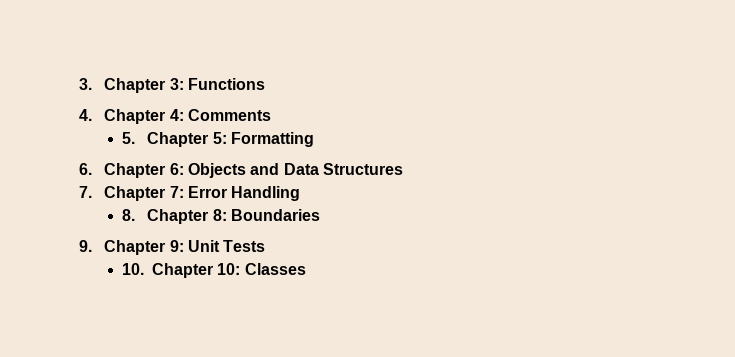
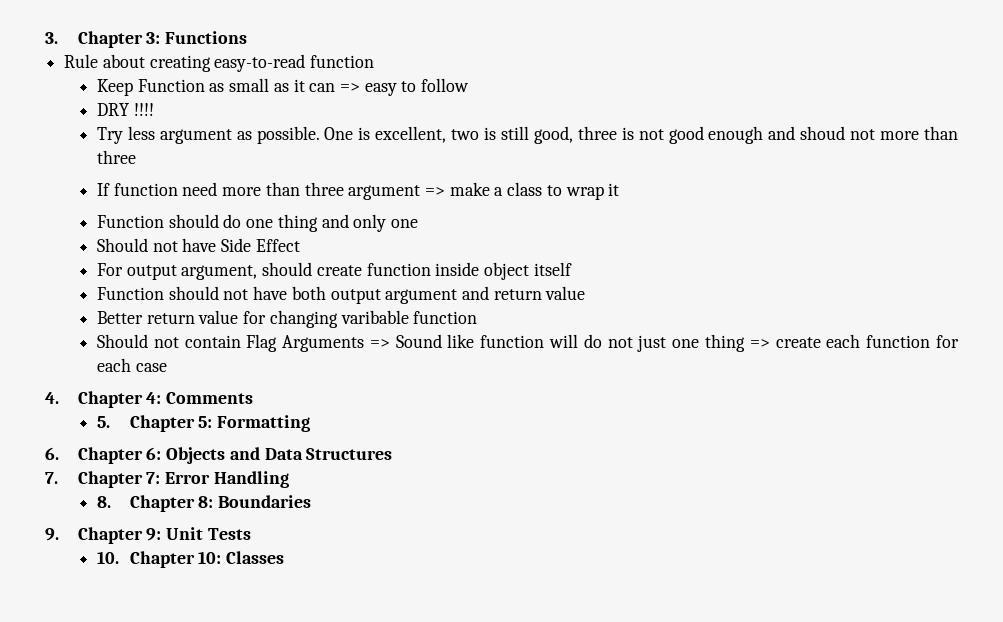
(265, 84) none -> [64,54,375,72] [96,78,470,96] [96,103,154,116] [96,126,958,144] [96,150,136,164] [96,182,620,200] [96,214,419,232] [96,238,300,252] [96,262,572,280] [96,286,586,304] [96,310,478,328] [96,334,959,352] [96,358,167,372] // Rule about creating easy-to-read function // Keep Function as small as it can => easy to follow // DRY !!!! // Try less argument as possible. One is excellent, two is still good, three is not good enough and shoud not more than three // If function need more than three argument => make a class to wrap it // Function should do one thing and only one // Should not have Side Effect // For output argument, should create function inside object itself // Function should not have both output argument and return value // Better return value for changing varibable function // Should not contain Flag Arguments => Sound like function will do not just one thing => create each function for each case

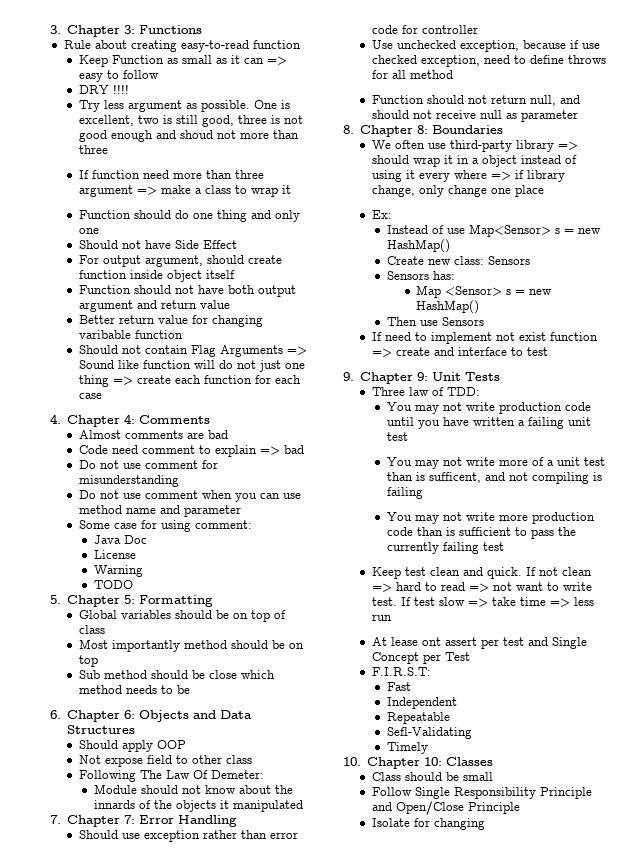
[96,415,311,432] 5. Chapter 5: Formatting -> [78,430,228,439] [78,445,304,457] [78,460,218,469] [78,475,179,487] [78,490,301,502] [78,505,241,517] [78,520,252,532] [93,535,147,544] [93,550,136,559] [93,565,143,577] [93,580,133,589] [50,595,214,607] [78,610,286,622] [78,625,105,634] [78,639,304,652] [78,655,98,667] [78,670,275,679] [78,685,190,694] Almost comments are bad // Code need comment to explain => bad // Do not use comment for misunderstanding // Do not use comment when you can use method name and parameter // Some case for using comment: // Java Doc // License // Warning // TODO // 5. Chapter 5: Formatting // Global variables should be on top of class // Most importantly method should be on top // Sub method should be close which method needs to be
(393, 454) none -> [78,740,186,752] [78,755,252,767] [78,770,264,782] [93,784,293,794] [93,800,303,812] // Should apply OOP // Not expose field to other class // Following The Law Of Demeter: // Module should not know about the innards of the objects it manipulated
[96,495,312,512] 8. Chapter 8: Boundaries -> [78,830,298,842] [371,25,478,34] [371,40,600,52] [371,55,606,67] [371,70,453,79] [371,95,580,106] [371,110,578,122] [343,125,504,137] [371,140,578,152] [371,155,577,167] [371,170,565,182] [371,185,544,197] [371,210,392,219] [386,224,601,237] [386,239,450,253] [386,256,530,265] [386,271,455,280] [416,285,553,298] [416,300,480,314] [386,317,484,326] [371,332,598,344] [371,347,548,357] Should use exception rather than error code for controller // Use unchecked exception, because if use checked exception, need to define throws for all method // Function should not return null, and should not receive null as parameter // 8. Chapter 8: Boundaries // We often use third-party library => should wrap it in a object instead of using it every where => if library change, only change one place // Ex: // Instead of use Map<Sensor> s = new HashMap() // Create new class: Sensors // Sensors has: // Map <Sensor> s = new HashMap() // Then use Sensors // If need to implement not exist function => create and interface to test
[96,551,285,568] 10. Chapter 10: Classes -> [371,387,480,396] [386,402,591,414] [386,417,591,429] [386,432,408,441] [386,457,605,469] [386,472,602,484] [386,487,423,499] [386,512,595,524] [386,527,576,539] [386,542,504,554] [371,567,592,579] [371,582,592,592] [371,597,594,607] [371,614,392,621] [371,637,587,649] [371,652,470,664] [371,667,431,676] [386,682,411,691] [386,697,457,709] [386,712,450,724] [386,727,472,739] [386,742,428,754] [343,757,494,769] [371,772,493,781] [371,787,592,799] [371,801,520,815] [371,818,485,830] Three law of TDD: // You may not write production code until you have written a failing unit test // You may not write more of a unit test than is sufficent, and not compiling is failing // You may not write more production code than is sufficient to pass the currently failing test // Keep test clean and quick. If not clean => hard to read => not want to write test. If test slow => take time => less run // At lease ont assert per test and Single Concept per Test // F.I.R.S.T: // Fast // Independent // Repeatable // Sefl-Validating // Timely // 10. Chapter 10: Classes // Class should be small // Follow Single Responsibility Principle and Open/Close Principle // Isolate for changing

